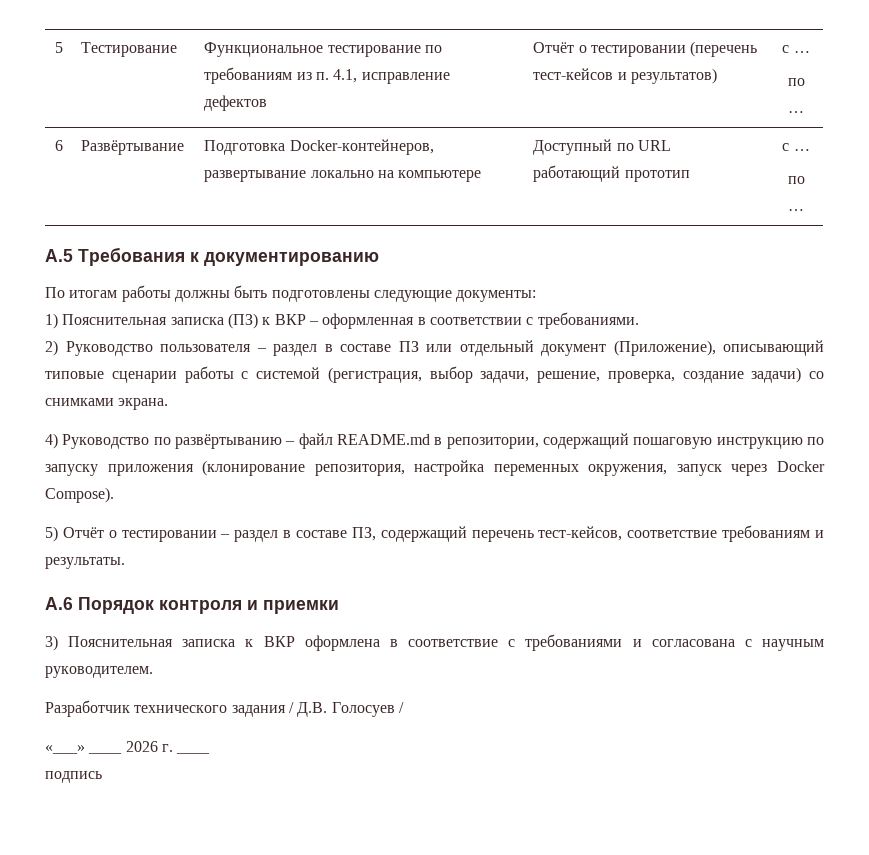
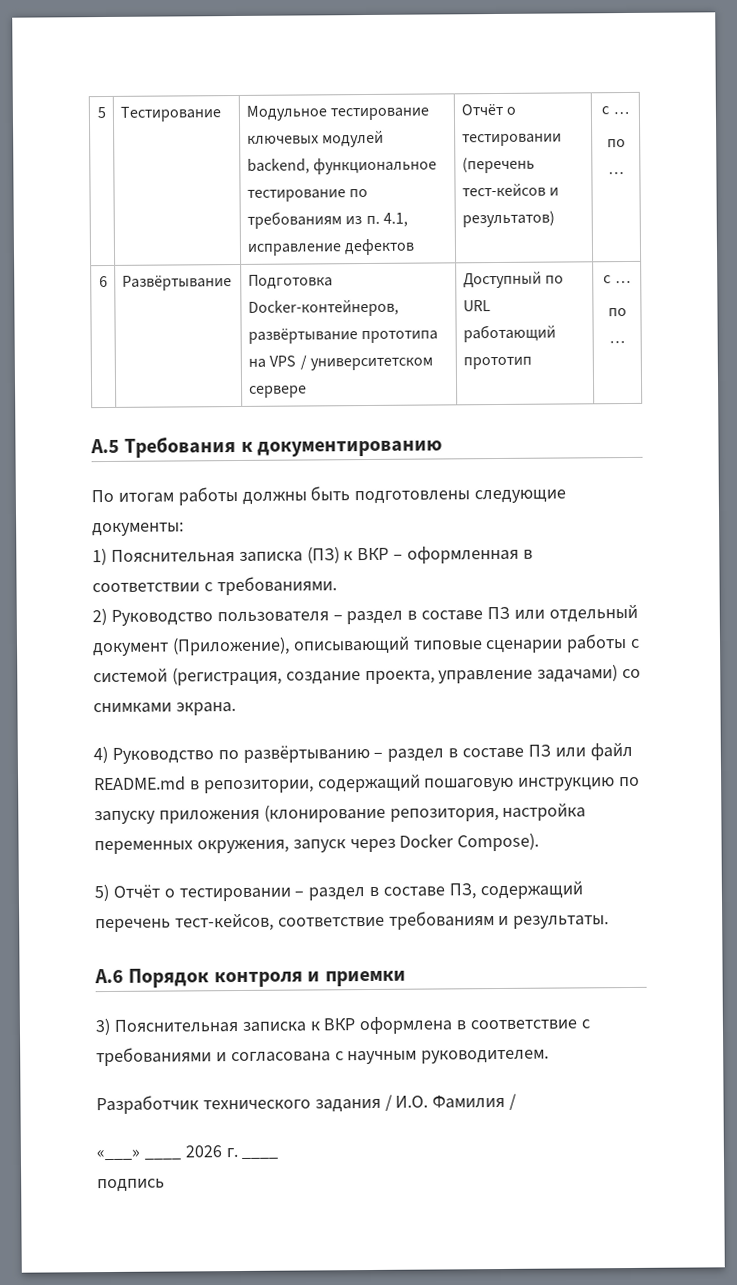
[204,42,324,57] Функциональное -> [245,105,430,121] [246,130,385,148] [246,157,438,175] Модульное тестирование ключевых модулей backend, функциональное
[204,170,482,182] развертывание локально на компьютере -> [247,328,439,344] [247,355,433,371] [248,385,307,398] развёртывание прототипа на VPS / университетском сервере
[429,366,802,383] выбор задачи, решение, проверка, создание задачи) -> [285,664,619,685] создание проекта, управление задачами)
(296, 443) none -> [387,744,586,762] раздел в составе ПЗ или
[297,702,395,717] Д.В. Голосуев -> [395,1094,506,1109] И.О. Фамилия

